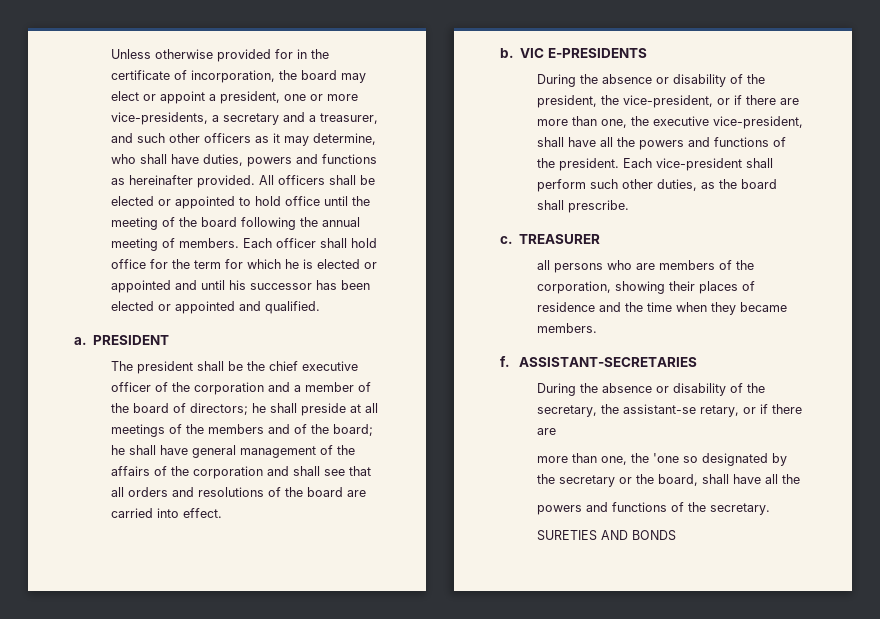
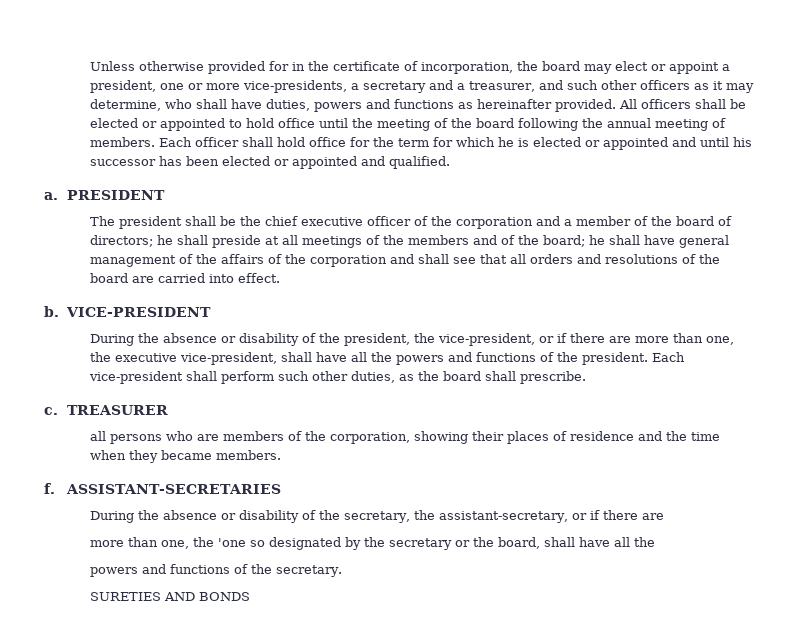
[520,48,647,58] VIC E-PRESIDENTS -> [66,307,212,317] VICE-PRESIDENT
[623,404,740,417] assistant-se retary, -> [439,511,569,523] assistant-secretary,

